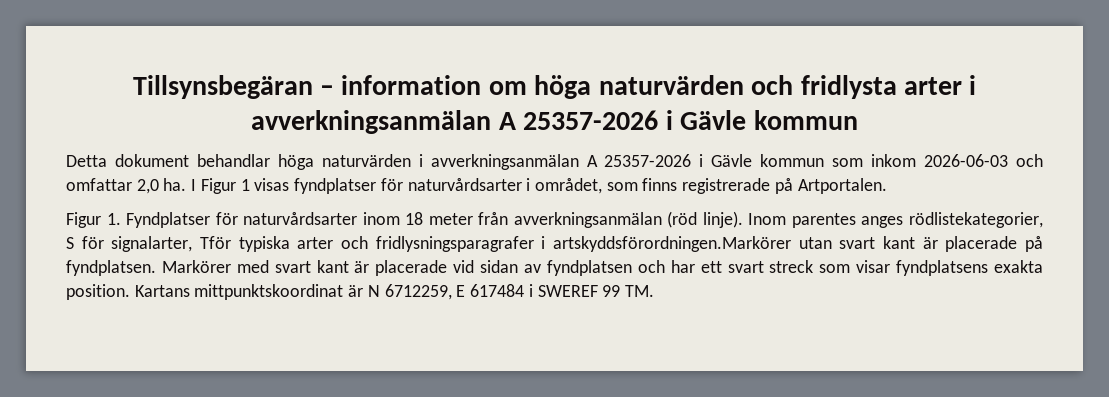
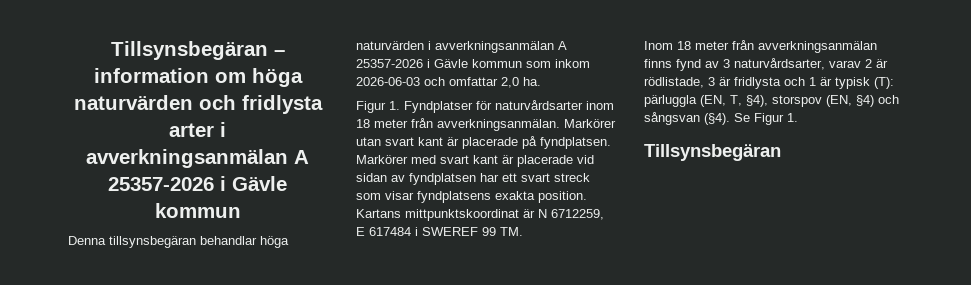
[66,154,189,167] Detta dokument -> [68,236,196,248] Denna tillsynsbegäran
[191,178,887,194] I Figur 1 visas fyndplatser för naturvårdsarter i området, som finns registrerade på Artportalen. -> (541, 81) none
[513,211,1043,228] [66,236,791,252] avverkningsanmälan (röd linje). Inom parentes anges rödlistekategorier, S för signalarter, Tför typiska arter och fridlysningsparagrafer i artskyddsförordningen.Markörer -> [437,119,616,131] avverkningsanmälan. Markörer
[637,260,665,273] och -> (476, 179) none
(654, 291) none -> [644,40,877,53] [644,58,888,71] [644,77,894,89] [644,95,899,107] [644,112,798,125] [644,144,781,161] // Inom 18 meter från avverkningsanmälan finns fynd av 3 naturvårdsarter, varav 2 är rödlistade, 3 är fridlysta och 1 är typisk (T): pärluggla (EN, T, §4), storspov (EN, §4) och sångsvan (§4). Se Figur 1. // Tillsynsbegäran

